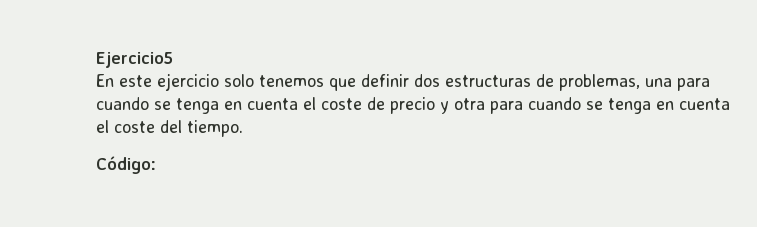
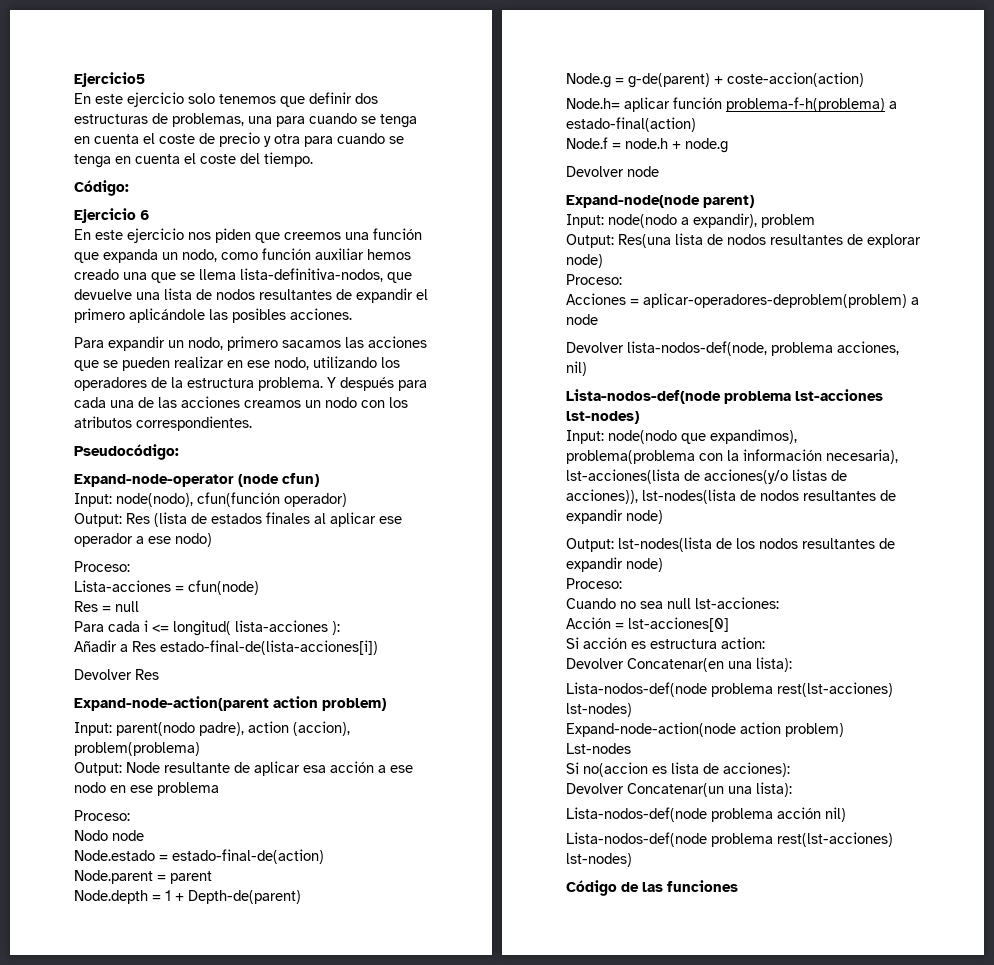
(156, 165) none -> [74,208,149,223] [74,228,422,243] [74,248,411,263] [74,268,412,283] [74,288,428,303] [74,308,352,323] [74,336,427,351] [74,356,400,371] [74,377,427,391] [74,396,408,408] [74,416,252,431] [74,444,179,460] [74,473,319,487] [74,492,347,507] [74,512,402,527] [74,533,212,547] [74,561,130,572] [74,580,259,595] [74,601,139,612] [74,620,340,636] [74,640,378,655] [74,669,159,680] [74,696,386,711] [74,721,350,736] [74,742,200,756] [74,761,413,776] [74,782,219,796] [74,810,130,821] [74,830,144,841] [74,849,324,864] [74,870,212,884] [74,890,301,904] [566,72,864,88] [566,97,897,112] [566,117,696,132] [566,137,728,153] [566,166,659,177] [566,195,754,208] [566,213,815,228] [566,233,921,248] [566,254,603,268] [566,274,622,285] [566,293,919,308] [566,314,598,325] [566,341,899,356] [566,361,587,376] [566,389,883,404] [566,411,639,424] [566,429,797,444] [566,449,898,464] [566,469,847,484] [566,489,896,504] [566,509,663,524] [566,537,895,552] [566,557,663,572] [566,578,622,589] [566,597,779,609] [566,617,729,632] [566,637,765,649] [566,657,792,672] [566,682,893,697] [566,703,632,717] [566,722,844,737] [566,743,631,754] [566,762,790,777] [566,782,792,797] [566,807,846,822] [566,832,893,847] [566,853,632,867] [566,880,738,896] // Ejercicio 6 // En este ejercicio nos piden que creemos una función que expanda un nodo, como función auxiliar hemos creado una que se llema lista-definitiva-nodos, que devuelve una lista de nodos resultantes de expandir el primero aplicándole las posibles acciones. // Para expandir un nodo, primero sacamos las acciones que se pueden realizar en ese nodo, utilizando los operadores de la estructura problema. Y después para cada una de las acciones creamos un nodo con los atributos correspondientes. // Pseudocódigo: // Expand-node-operator (node cfun) // Input: node(nodo), cfun(función operador) // Output: Res (lista de estados finales al aplicar ese operador a ese nodo) // Proceso: // Lista-acciones = cfun(node) // Res = null // Para cada i <= longitud( lista-acciones ): // Añadir a Res estado-final-de(lista-acciones[i]) // Devolver Res // Expand-node-action(parent action problem) // Input: parent(nodo padre), action (accion), problem(problema) // Output: Node resultante de aplicar esa acción a ese nodo en ese problema // Proceso: // Nodo node // Node.estado = estado-final-de(action) // Node.parent = parent // Node.depth = 1 + Depth-de(parent) // Node.g = g-de(parent) + coste-accion(action) // Node.h= aplicar función problema-f-h(problema) a estado-final(action) // Node.f = node.h + node.g // Devolver node // Expand-node(node parent) // Input: node(nodo a expandir), problem // Output: Res(una lista de nodos resultantes de explorar node) // Proceso: // Acciones = aplicar-operadores-deproblem(problem) a node // Devolver lista-nodos-def(node, problema acciones, nil) // Lista-nodos-def(node problema lst-acciones lst-nodes) // Input: node(nodo que expandimos), problema(problema con la información necesaria), lst-acciones(lista de acciones(y/o listas de acciones)), lst-nodes(lista de nodos resultantes de expandir node) // Output: lst-nodes(lista de los nodos resultantes de expandir node) // Proceso: // Cuando no sea null lst-acciones: // Acción = lst-acciones[0] // Si acción es estructura action: // Devolver Concatenar(en una lista): // Lista-nodos-def(node problema rest(lst-acciones) lst-nodes) // Expand-node-action(node action problem) // Lst-nodes // Si no(accion es lista de acciones): // Devolver Concatenar(un una lista): // Lista-nodos-def(node problema acción nil) // Lista-nodos-def(node problema rest(lst-acciones) lst-nodes) // Código de las funciones

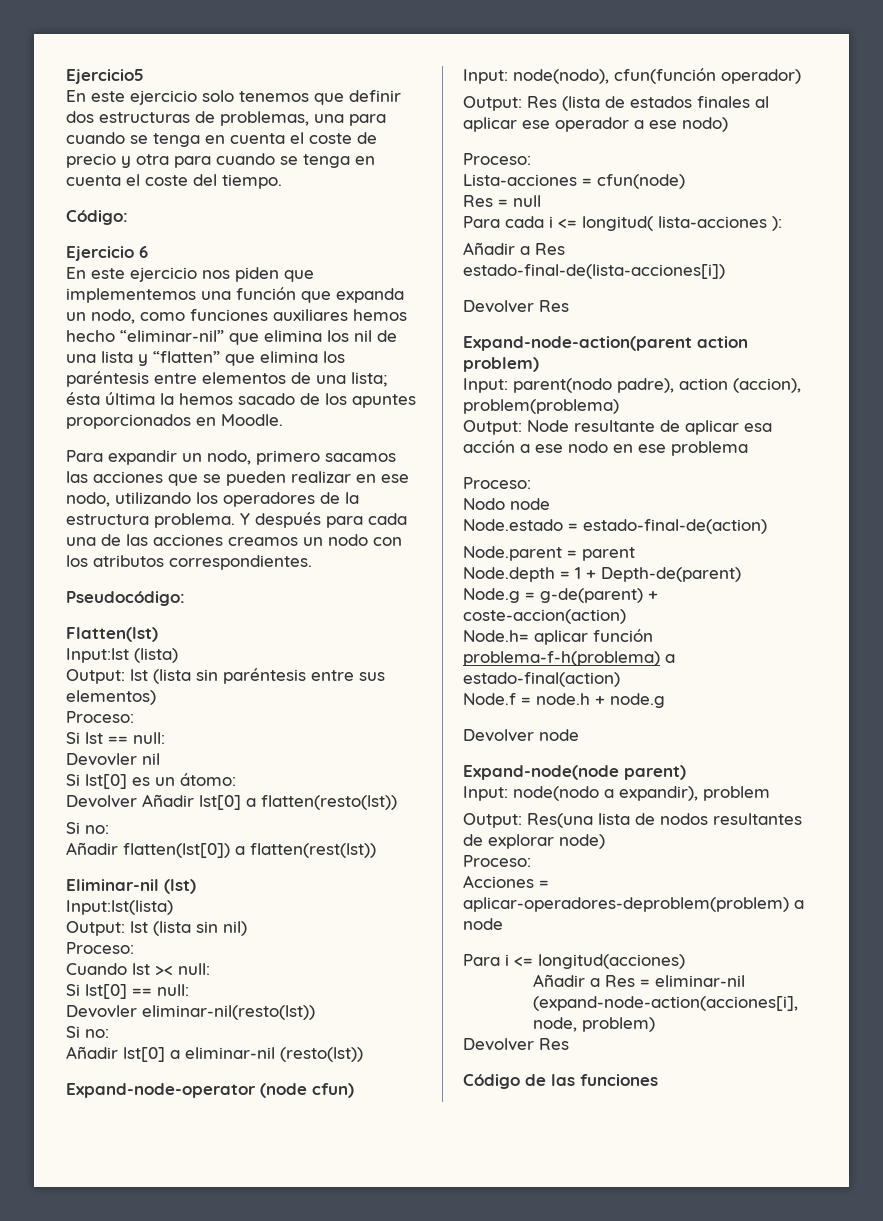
[284,232,341,240] creemos -> [66,288,196,303] implementemos
[262,248,411,260] [74,268,412,283] [74,288,428,303] [74,308,352,323] función auxiliar hemos creado una que se llema lista-definitiva-nodos, que devuelve una lista de nodos resultantes de expandir el primero aplicándole las posibles acciones. -> [190,309,407,321] [66,330,397,345] [66,351,345,366] [66,371,387,387] [66,392,416,408] [66,414,283,429] funciones auxiliares hemos hecho “eliminar-nil” que elimina los nil de una lista y “flatten” que elimina los paréntesis entre elementos de una lista; ésta última la hemos sacado de los apuntes proporcionados en Moodle.
(179, 452) none -> [66,627,158,642] [66,648,178,663] [66,668,385,684] [66,690,156,705] [66,711,134,723] [66,732,165,744] [66,753,160,766] [66,773,236,789] [66,794,397,810] [66,822,109,834] [66,842,376,858] [66,879,196,894] [66,900,173,915] [66,921,247,936] [66,942,134,954] [66,963,210,975] [66,984,189,999] [66,1005,315,1020] [66,1026,109,1038] [66,1046,363,1062] // Flatten(lst) // Input:lst (lista) // Output: lst (lista sin paréntesis entre sus elementos) // Proceso: // Si lst == null: // Devovler nil // Si lst[0] es un átomo: // Devolver Añadir lst[0] a flatten(resto(lst)) // Si no: // Añadir flatten(lst[0]) a flatten(rest(lst)) // Eliminar-nil (lst) // Input:lst(lista) // Output: lst (lista sin nil) // Proceso: // Cuando lst >< null: // Si lst[0] == null: // Devovler eliminar-nil(resto(lst)) // Si no: // Añadir lst[0] a eliminar-nil (resto(lst))
[566,341,899,356] [566,361,587,376] [566,389,883,404] [566,411,639,424] [566,429,797,444] [566,449,898,464] [566,469,847,484] [566,489,896,504] [566,509,663,524] [566,537,895,552] [566,557,663,572] [566,578,622,589] [566,597,779,609] [566,617,729,632] [566,637,765,649] [566,657,792,672] [566,682,893,697] [566,703,632,717] [566,722,844,737] [566,743,631,754] [566,762,790,777] [566,782,792,797] [566,807,846,822] [566,832,893,847] [566,853,632,867] Devolver lista-nodos-def(node, problema acciones, nil) // Lista-nodos-def(node problema lst-acciones lst-nodes) // Input: node(nodo que expandimos), problema(problema con la información necesaria), lst-acciones(lista de acciones(y/o listas de acciones)), lst-nodes(lista de nodos resultantes de expandir node) // Output: lst-nodes(lista de los nodos resultantes de expandir node) // Proceso: // Cuando no sea null lst-acciones: // Acción = lst-acciones[0] // Si acción es estructura action: // Devolver Concatenar(en una lista): // Lista-nodos-def(node problema rest(lst-acciones) lst-nodes) // Expand-node-action(node action problem) // Lst-nodes // Si no(accion es lista de acciones): // Devolver Concatenar(un una lista): // Lista-nodos-def(node problema acción nil) // Lista-nodos-def(node problema rest(lst-acciones) lst-nodes) -> [463,954,685,969] [532,974,745,987] [532,996,798,1011] [532,1017,655,1032] [463,1038,569,1051] Para i <= longitud(acciones) // Añadir a Res = eliminar-nil (expand-node-action(acciones[i], node, problem) // Devolver Res

